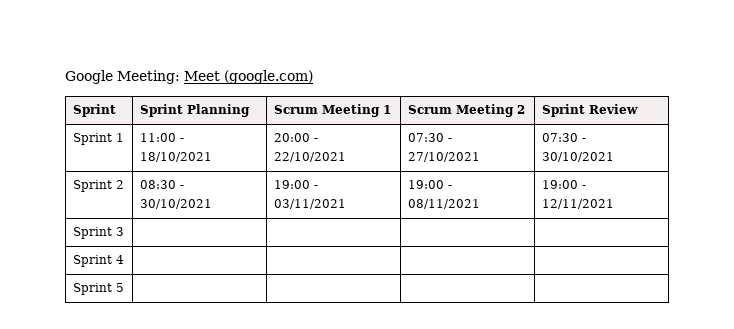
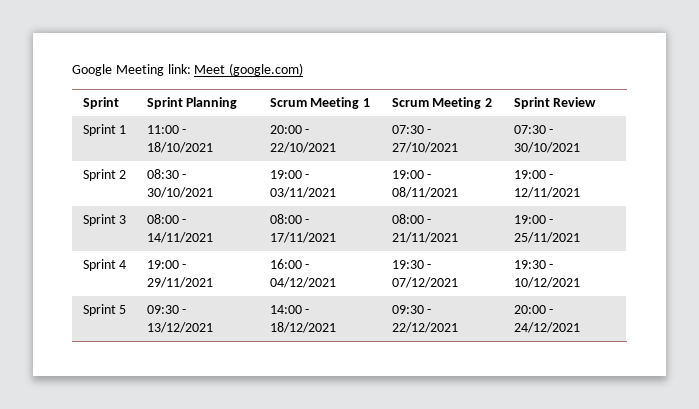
[117,70,180,84] Meeting: -> [115,64,191,76] Meeting link:
[73,255,125,267] [73,283,125,295] | | | // Sprint 4 | | | | // Sprint 5 | | | | -> [146,214,187,224] [146,232,213,243] [269,214,310,224] [269,232,336,243] [391,214,432,224] [391,232,458,243] [513,215,554,224] [513,232,580,243] [82,259,127,271] [146,260,187,269] [146,277,213,288] [269,259,310,269] [269,277,336,288] [391,260,432,269] [391,277,458,288] [513,260,554,269] [513,277,580,288] [82,304,127,316] [146,305,187,314] [146,322,213,333] [269,305,310,314] [269,322,336,333] [391,305,432,314] [391,322,458,333] [513,305,554,314] [513,322,580,333] 08:00 - 14/11/2021 | 08:00 - 17/11/2021 | 08:00 - 21/11/2021 | 19:00 - 25/11/2021 // Sprint 4 | 19:00 - 29/11/2021 | 16:00 - 04/12/2021 | 19:30 - 07/12/2021 | 19:30 - 10/12/2021 // Sprint 5 | 09:30 - 13/12/2021 | 14:00 - 18/12/2021 | 09:30 - 22/12/2021 | 20:00 - 24/12/2021

